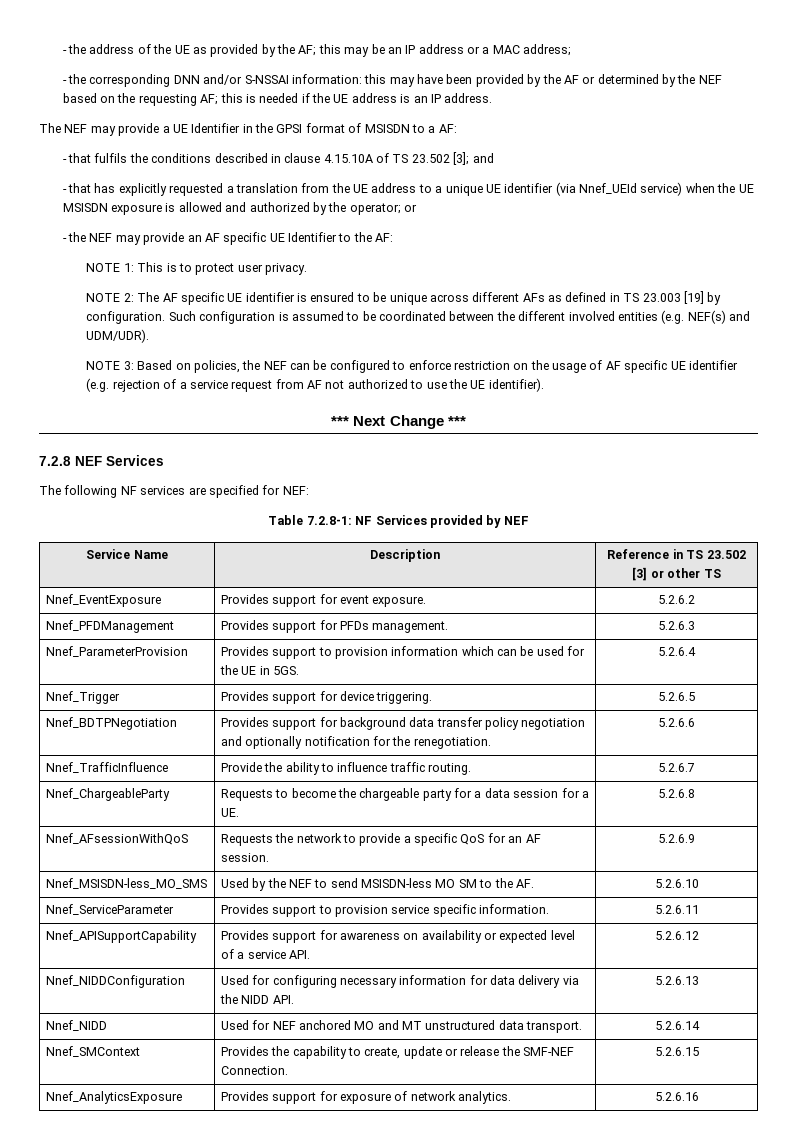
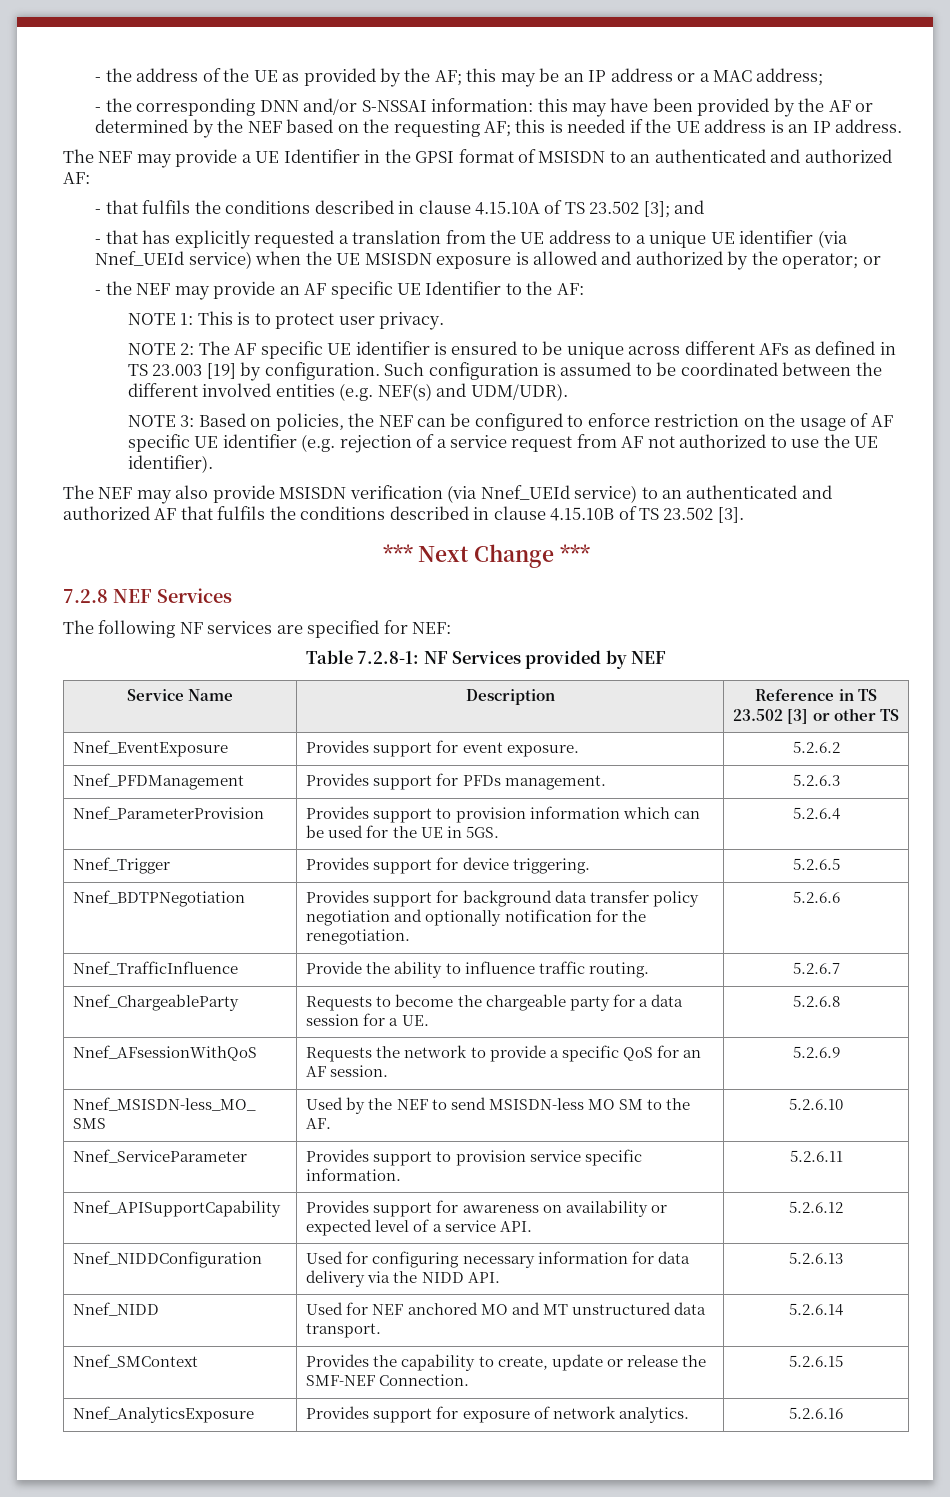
[428,126,436,133] a -> [630,149,892,163] an authenticated and authorized
(544, 385) none -> [63,485,832,504] [63,506,744,523] // The NEF may also provide MSISDN verification (via Nnef_UEId service) to an authenticated and authorized AF that fulfils the conditions described in clause 4.15.10B of TS 23.502 [3].

